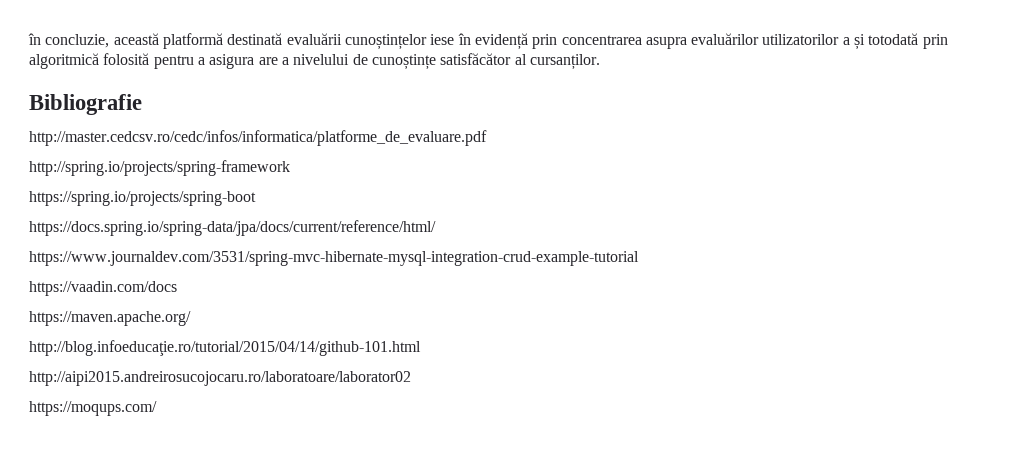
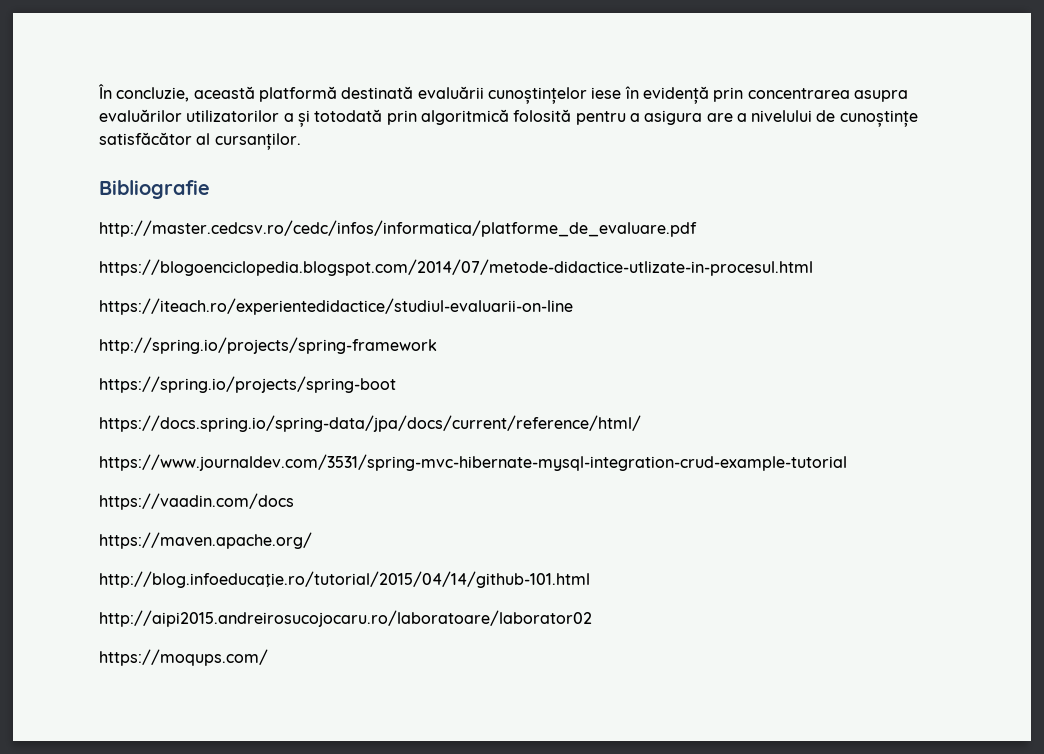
[28,33,41,45] în -> [98,84,112,99] În
(487, 138) none -> [99,259,813,276] [99,298,573,315] // https://blogoenciclopedia.blogspot.com/2014/07/metode-didactice-utlizate-in-procesul.html // https://iteach.ro/experientedidactice/studiul-evaluarii-on-line

